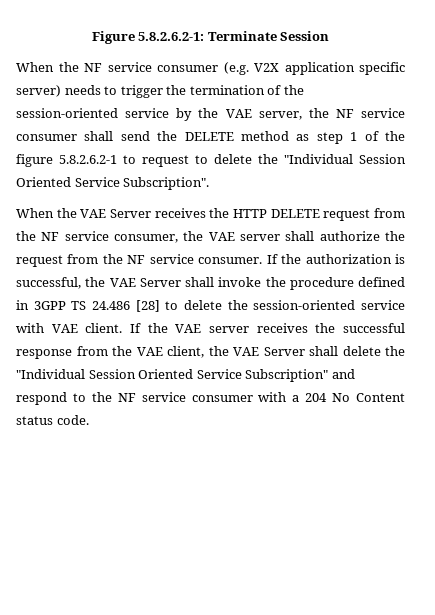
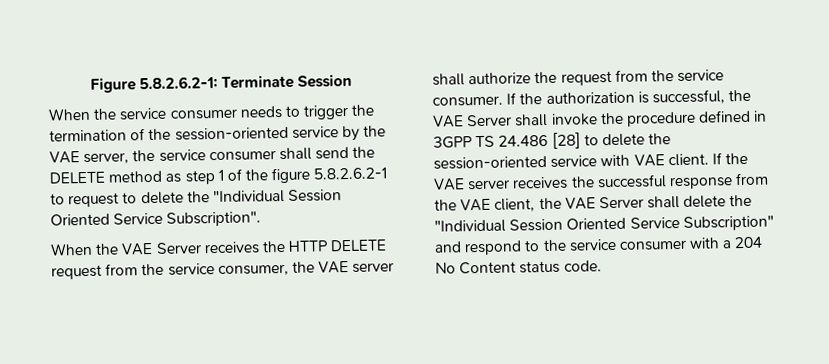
[83,62,405,75] [16,85,61,97] NF service consumer (e.g. V2X application specific server) -> [119,107,238,121] service consumer
[335,109,354,118] NF -> (156, 155) none
[41,232,60,241] NF -> (165, 269) none
[127,255,146,264] NF -> (674, 76) none
[117,393,136,402] NF -> (567, 245) none

